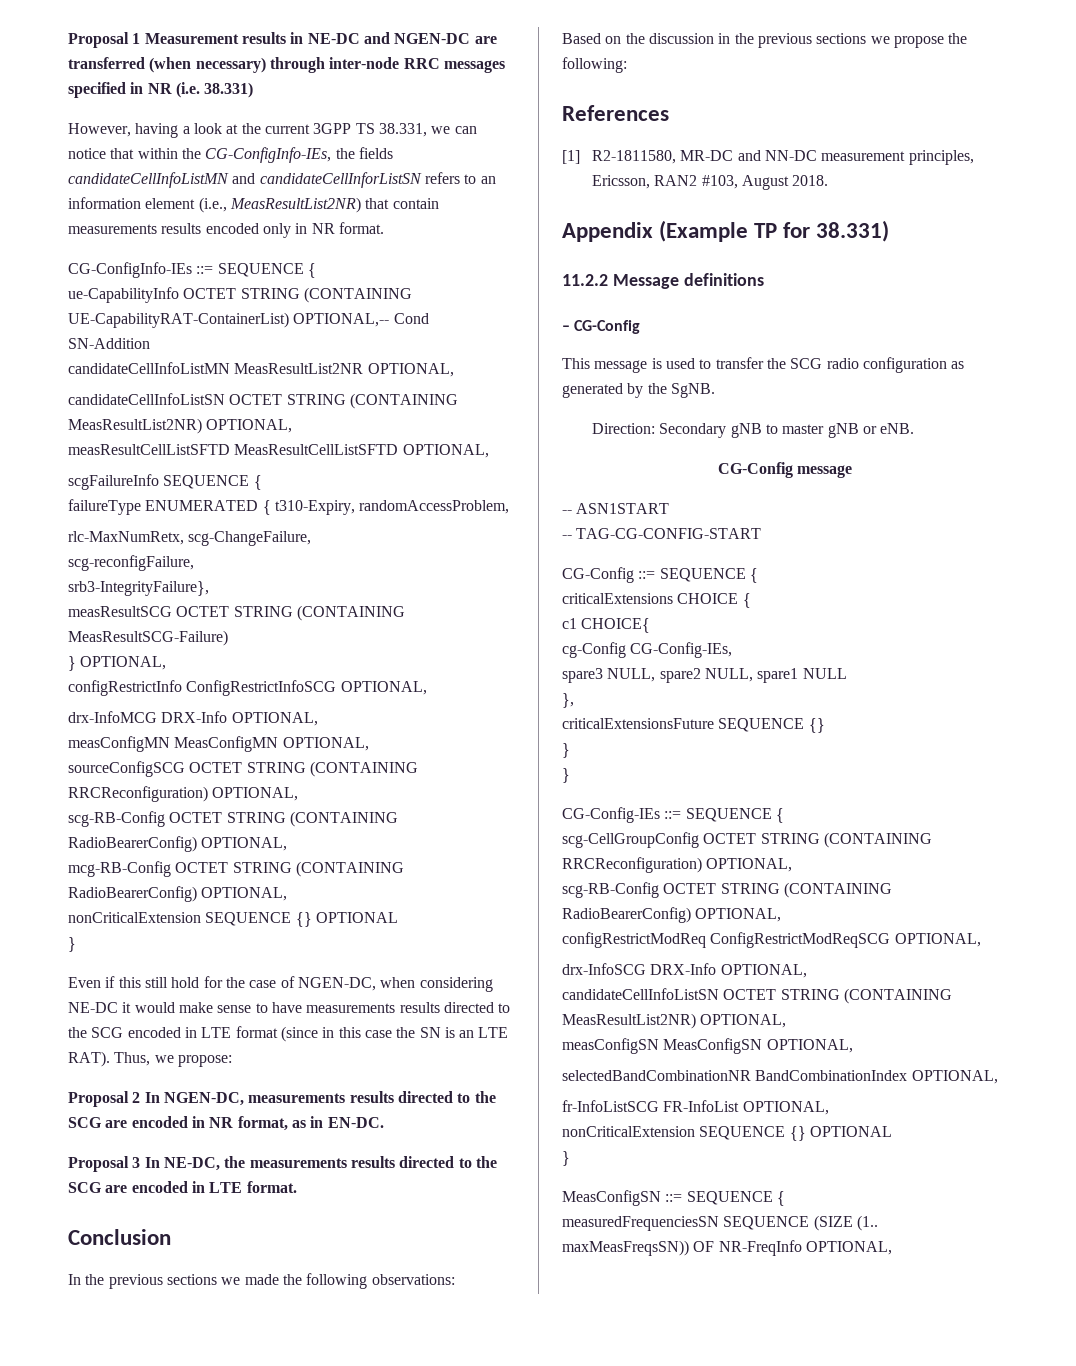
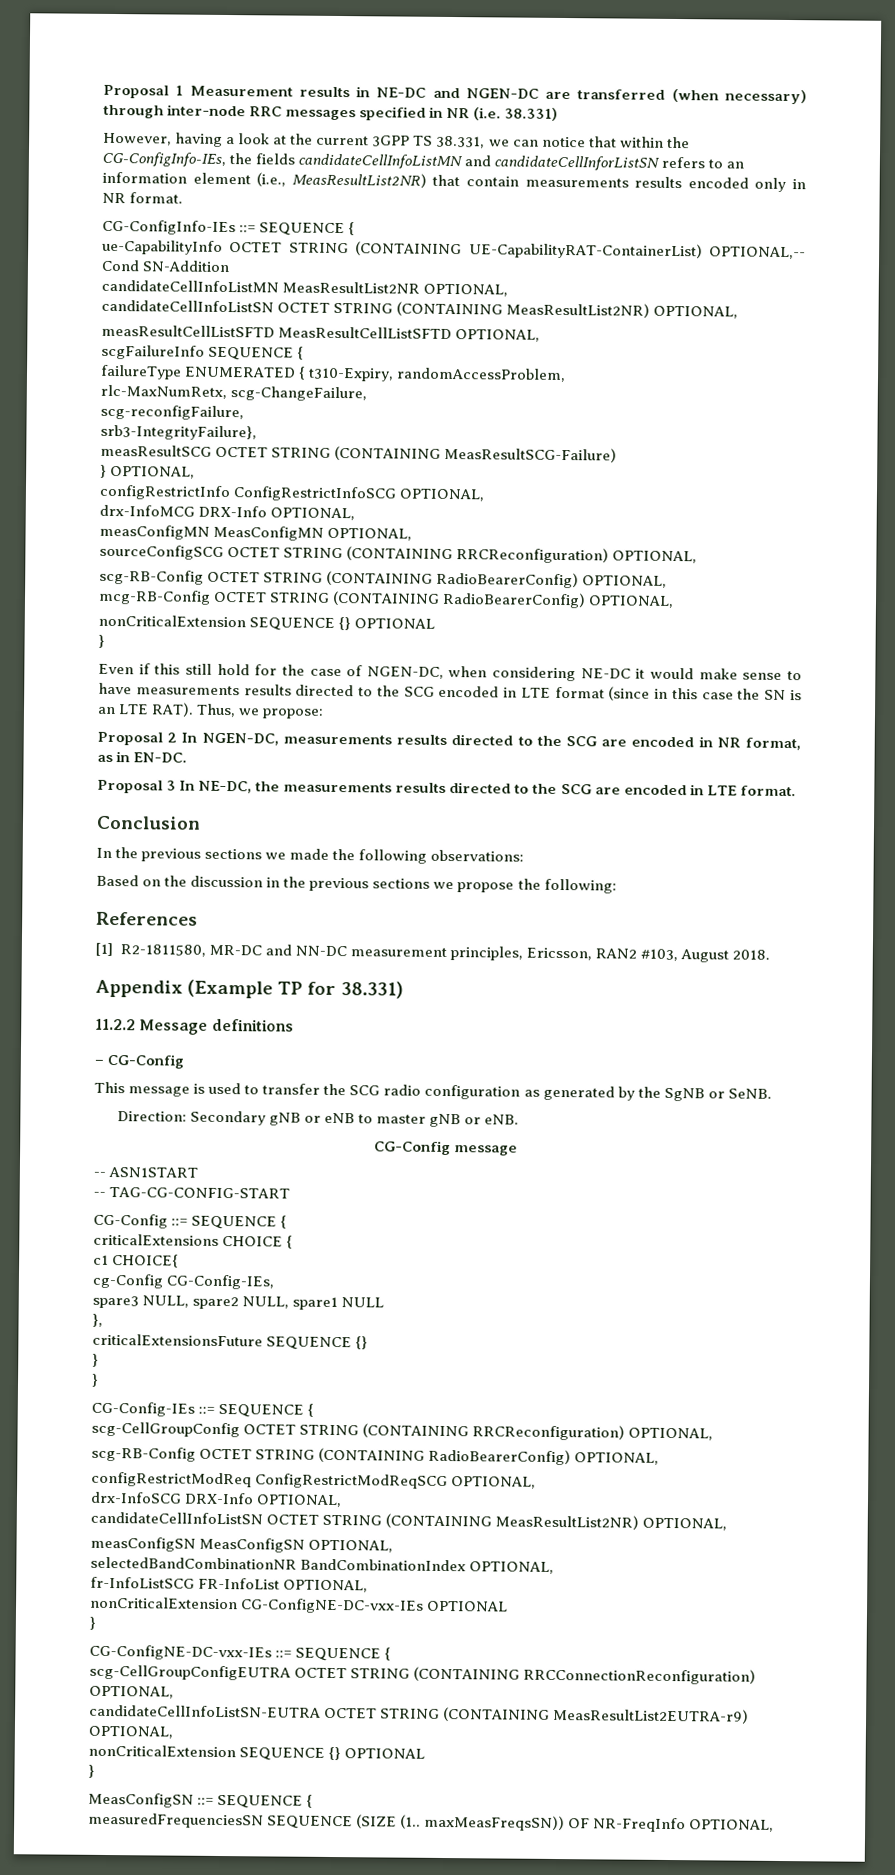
[670,383,715,398] SgNB. -> [663,1087,772,1102] SgNB or SeNB.
(762, 430) none -> [303,1112,355,1124] or eNB
(829, 1108) none -> [90,1596,509,1614] [89,1616,96,1630] [89,1644,392,1662] [89,1664,757,1685] [89,1685,174,1699] [89,1704,750,1724] [88,1725,173,1739] // nonCriticalExtension CG-ConfigNE-DC-vxx-IEs OPTIONAL // } // CG-ConfigNE-DC-vxx-IEs ::= SEQUENCE { // scg-CellGroupConfigEUTRA OCTET STRING (CONTAINING RRCConnectionReconfiguration) OPTIONAL, // candidateCellInfoListSN-EUTRA OCTET STRING (CONTAINING MeasResultList2EUTRA-r9) OPTIONAL,

